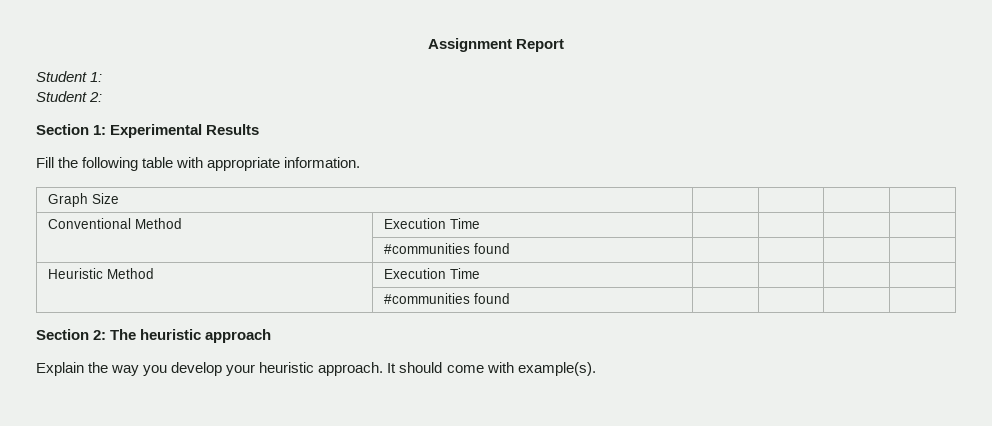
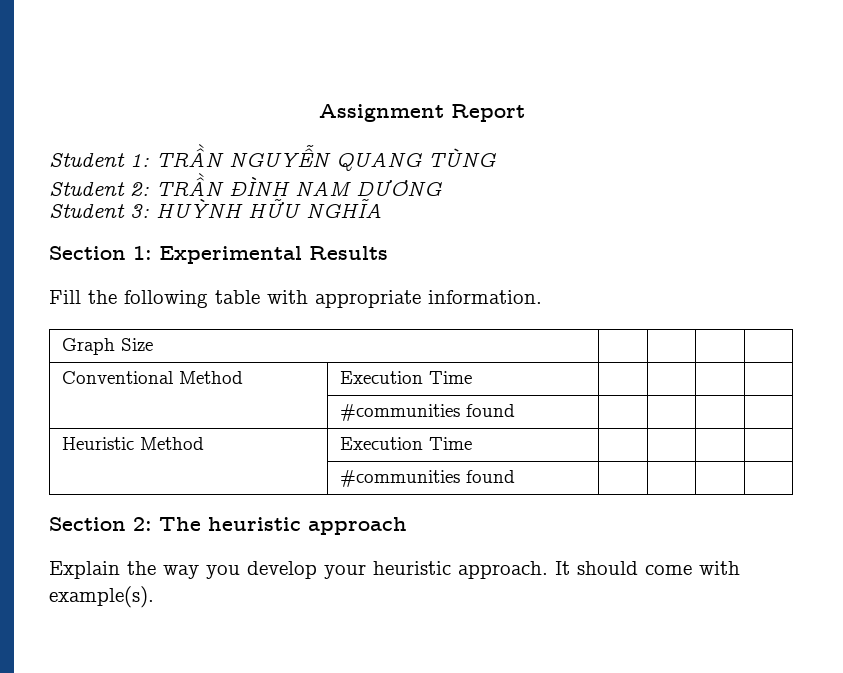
[36,91,103,102] // Student 2: -> [156,144,497,171] [49,173,443,196] [49,199,382,218] TRẦN NGUYỄN QUANG TÙNG // Student 2: TRẦN ĐÌNH NAM DƯƠNG // Student 3: HUỲNH HỮU NGHĨA

